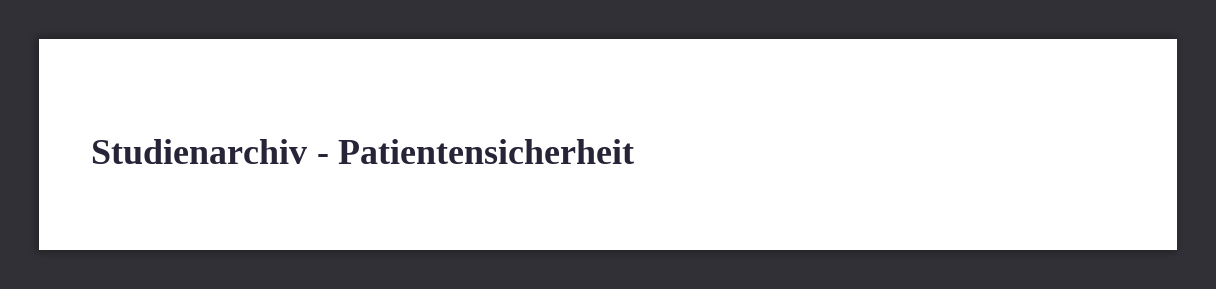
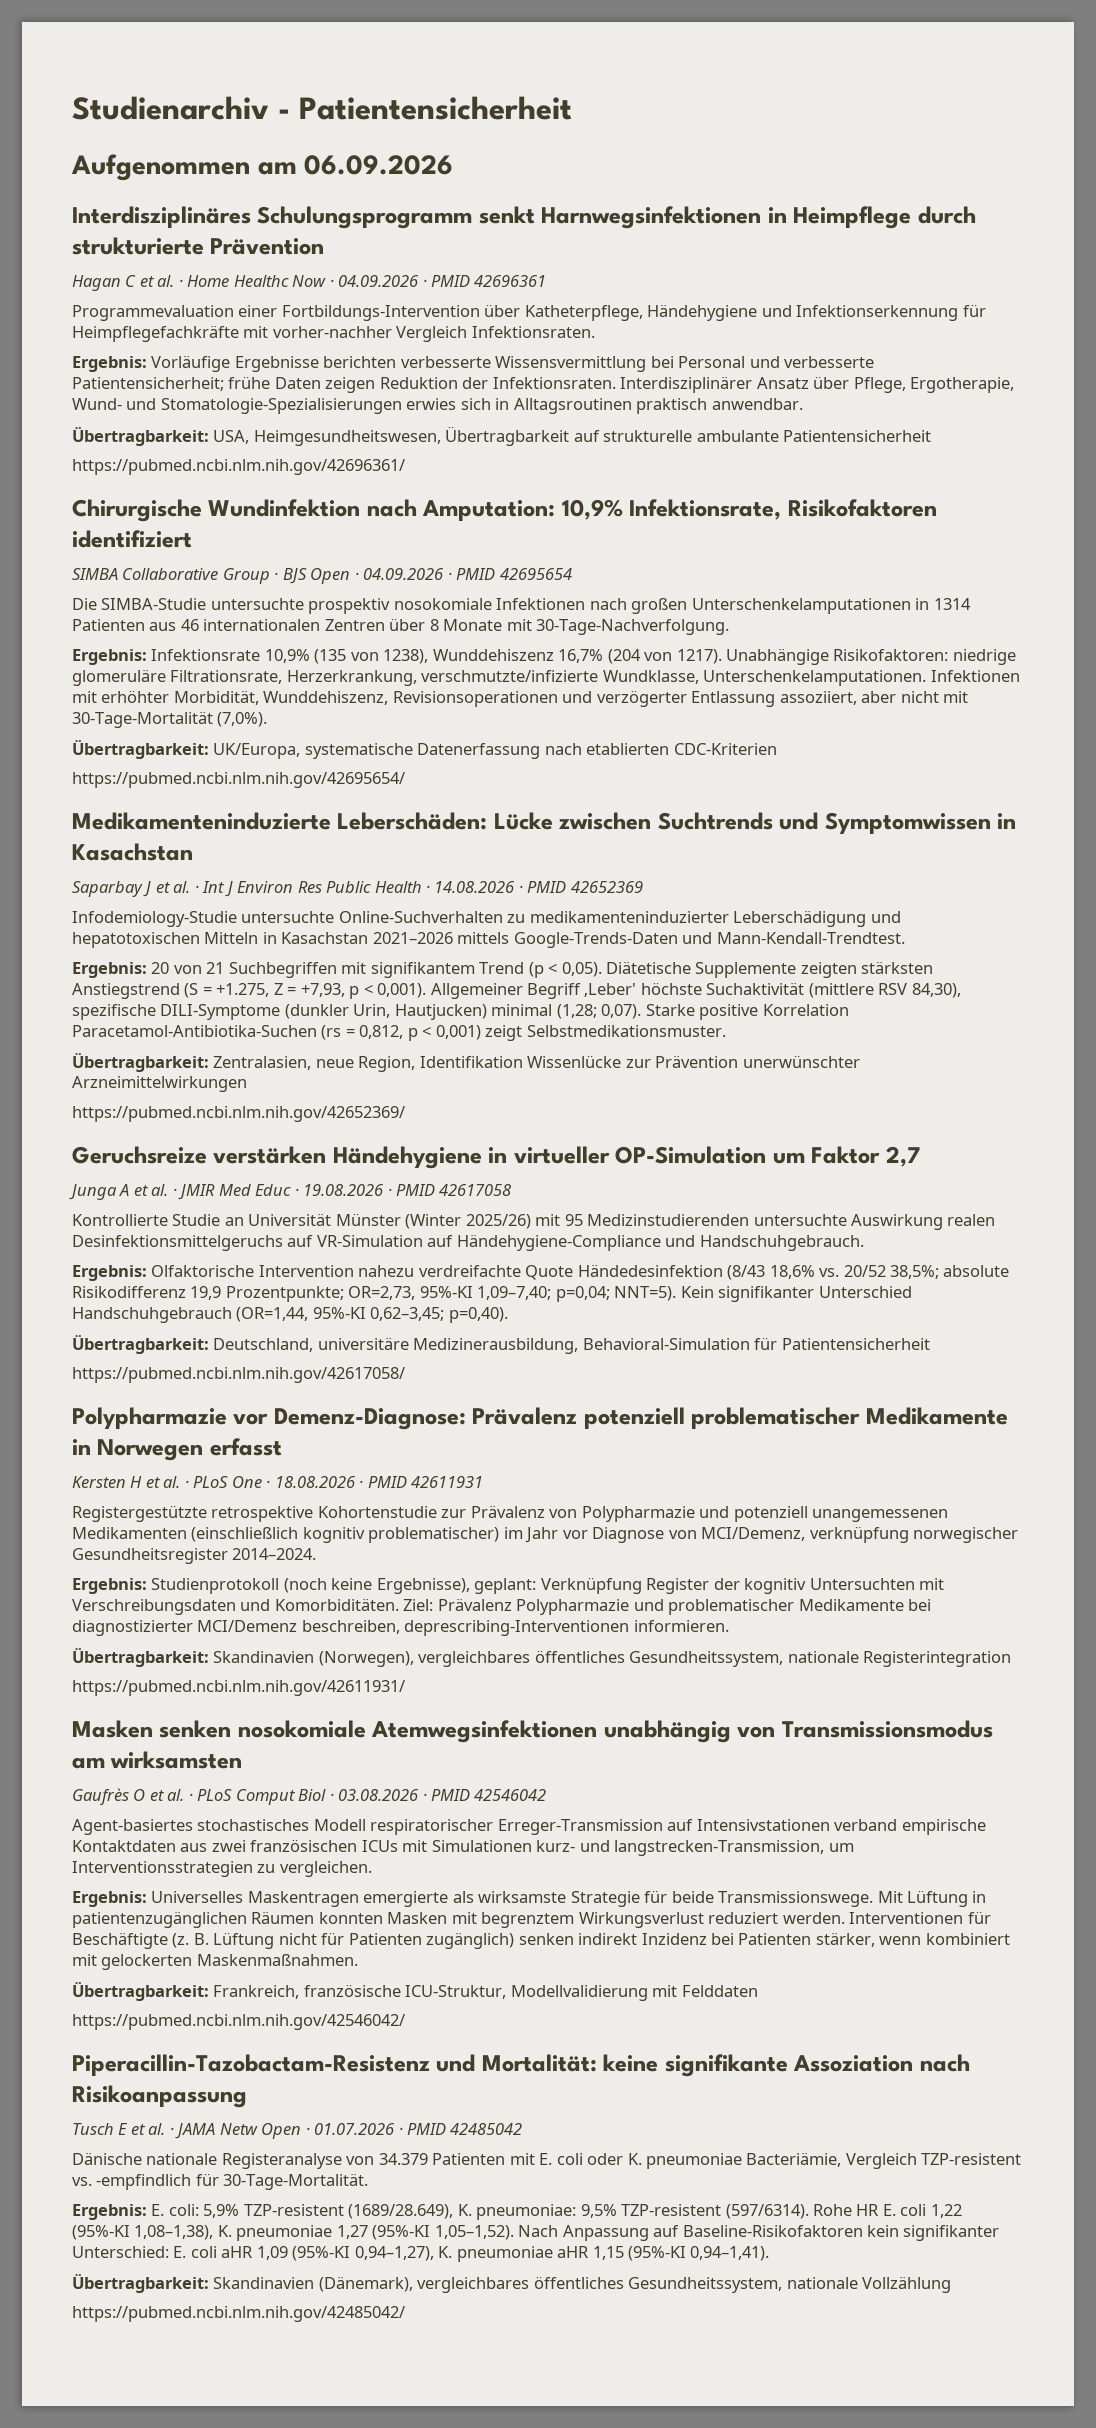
(635, 151) none -> [71,154,454,181] [72,206,976,229] [72,237,325,255] [72,275,547,291] [72,304,986,321] [72,325,595,342] [72,355,875,372] [72,376,1015,393] [72,398,803,414] [72,426,932,446] [72,459,405,475] [72,499,937,522] [72,530,192,548] [72,568,572,584] [72,598,971,614] [72,618,730,635] [72,648,1016,665] [72,669,1020,686] [72,690,969,707] [72,711,268,728] [72,740,777,759] [72,772,405,788] [72,812,1017,834] [72,843,193,861] [72,881,643,897] [72,910,901,927] [72,932,905,948] [72,961,934,978] [72,982,961,999] [72,1004,849,1020] [72,1025,726,1041] [72,1053,860,1072] [72,1076,247,1092] [72,1106,405,1122] [72,1146,920,1169] [69,1184,512,1200] [72,1213,996,1230] [72,1234,864,1251] [72,1264,1010,1281] [72,1286,912,1302] [72,1307,508,1323] [72,1335,930,1354] [72,1367,405,1383] [72,1407,1008,1430] [72,1438,282,1461] [72,1476,484,1488] [72,1505,949,1522] [72,1526,1019,1543] [72,1548,317,1564] [72,1577,945,1594] [72,1598,932,1615] [72,1620,729,1636] [72,1648,1012,1667] [72,1680,405,1696] [72,1720,993,1743] [72,1751,243,1769] [72,1788,547,1805] [72,1819,986,1835] [72,1839,854,1856] [72,1861,372,1877] [72,1890,987,1907] [72,1911,991,1928] [72,1932,1010,1949] [72,1954,358,1970] [72,1982,758,2001] [72,2014,405,2030] [72,2054,970,2077] [72,2085,247,2108] [72,2123,523,2139] [72,2152,1022,2169] [72,2173,369,2190] [72,2204,962,2220] [72,2225,1000,2241] [72,2246,770,2262] [72,2274,952,2293] [72,2306,405,2322] // Aufgenommen am 06.09.2026 // Interdisziplinäres Schulungsprogramm senkt Harnwegsinfektionen in Heimpflege durch strukturierte Prävention // Hagan C et al. · Home Healthc Now · 04.09.2026 · PMID 42696361 // Programmevaluation einer Fortbildungs-Intervention über Katheterpflege, Händehygiene und Infektionserkennung für Heimpflegefachkräfte mit vorher-nachher Vergleich Infektionsraten. // Ergebnis: Vorläufige Ergebnisse berichten verbesserte Wissensvermittlung bei Personal und verbesserte Patientensicherheit; frühe Daten zeigen Reduktion der Infektionsraten. Interdisziplinärer Ansatz über Pflege, Ergotherapie, Wund- und Stomatologie-Spezialisierungen erwies sich in Alltagsroutinen praktisch anwendbar. // Übertragbarkeit: USA, Heimgesundheitswesen, Übertragbarkeit auf strukturelle ambulante Patientensicherheit // https://pubmed.ncbi.nlm.nih.gov/42696361/ // Chirurgische Wundinfektion nach Amputation: 10,9% Infektionsrate, Risikofaktoren identifiziert // SIMBA Collaborative Group · BJS Open · 04.09.2026 · PMID 42695654 // Die SIMBA-Studie untersuchte prospektiv nosokomiale Infektionen nach großen Unterschenkelamputationen in 1314 Patienten aus 46 internationalen Zentren über 8 Monate mit 30-Tage-Nachverfolgung. // Ergebnis: Infektionsrate 10,9% (135 von 1238), Wunddehiszenz 16,7% (204 von 1217). Unabhängige Risikofaktoren: niedrige glomeruläre Filtrationsrate, Herzerkrankung, verschmutzte/infizierte Wundklasse, Unterschenkelamputationen. Infektionen mit erhöhter Morbidität, Wunddehiszenz, Revisionsoperationen und verzögerter Entlassung assoziiert, aber nicht mit 30-Tage-Mortalität (7,0%). // Übertragbarkeit: UK/Europa, systematische Datenerfassung nach etablierten CDC-Kriterien // https://pubmed.ncbi.nlm.nih.gov/42695654/ // Medikamenteninduzierte Leberschäden: Lücke zwischen Suchtrends und Symptomwissen in Kasachstan // Saparbay J et al. · Int J Environ Res Public Health · 14.08.2026 · PMID 42652369 // Infodemiology-Studie untersuchte Online-Suchverhalten zu medikamenteninduzierter Leberschädigung und hepatotoxischen Mitteln in Kasachstan 2021–2026 mittels Google-Trends-Daten und Mann-Kendall-Trendtest. // Ergebnis: 20 von 21 Suchbegriffen mit signifikantem Trend (p < 0,05). Diätetische Supplemente zeigten stärksten Anstiegstrend (S = +1.275, Z = +7,93, p < 0,001). Allgemeiner Begriff ‚Leber' höchste Suchaktivität (mittlere RSV 84,30), spezifische DILI-Symptome (dunkler Urin, Hautjucken) minimal (1,28; 0,07). Starke positive Korrelation Paracetamol-Antibiotika-Suchen (rs = 0,812, p < 0,001) zeigt Selbstmedikationsmuster. // Übertragbarkeit: Zentralasien, neue Region, Identifikation Wissenlücke zur Prävention unerwünschter Arzneimittelwirkungen // https://pubmed.ncbi.nlm.nih.gov/42652369/ // Geruchsreize verstärken Händehygiene in virtueller OP-Simulation um Faktor 2,7 // Junga A et al. · JMIR Med Educ · 19.08.2026 · PMID 42617058 // Kontrollierte Studie an Universität Münster (Winter 2025/26) mit 95 Medizinstudierenden untersuchte Auswirkung realen Desinfektionsmittelgeruchs auf VR-Simulation auf Händehygiene-Compliance und Handschuhgebrauch. // Ergebnis: Olfaktorische Intervention nahezu verdreifachte Quote Händedesinfektion (8/43 18,6% vs. 20/52 38,5%; absolute Risikodifferenz 19,9 Prozentpunkte; OR=2,73, 95%-KI 1,09–7,40; p=0,04; NNT=5). Kein signifikanter Unterschied Handschuhgebrauch (OR=1,44, 95%-KI 0,62–3,45; p=0,40). // Übertragbarkeit: Deutschland, universitäre Medizinerausbildung, Behavioral-Simulation für Patientensicherheit // https://pubmed.ncbi.nlm.nih.gov/42617058/ // Polypharmazie vor Demenz-Diagnose: Prävalenz potenziell problematischer Medikamente in Norwegen erfasst // Kersten H et al. · PLoS One · 18.08.2026 · PMID 42611931 // Registergestützte retrospektive Kohortenstudie zur Prävalenz von Polypharmazie und potenziell unangemessenen Medikamenten (einschließlich kognitiv problematischer) im Jahr vor Diagnose von MCI/Demenz, verknüpfung norwegischer Gesundheitsregister 2014–2024. // Ergebnis: Studienprotokoll (noch keine Ergebnisse), geplant: Verknüpfung Register der kognitiv Untersuchten mit Verschreibungsdaten und Komorbiditäten. Ziel: Prävalenz Polypharmazie und problematischer Medikamente bei diagnostizierter MCI/Demenz beschreiben, deprescribing-Interventionen informieren. // Übertragbarkeit: Skandinavien (Norwegen), vergleichbares öffentliches Gesundheitssystem, nationale Registerintegration // https://pubmed.ncbi.nlm.nih.gov/42611931/ // Masken senken nosokomiale Atemwegsinfektionen unabhängig von Transmissionsmodus am wirksamsten // Gaufrès O et al. · PLoS Comput Biol · 03.08.2026 · PMID 42546042 // Agent-basiertes stochastisches Modell respiratorischer Erreger-Transmission auf Intensivstationen verband empirische Kontaktdaten aus zwei französischen ICUs mit Simulationen kurz- und langstrecken-Transmission, um Interventionsstrategien zu vergleichen. // Ergebnis: Universelles Maskentragen emergierte als wirksamste Strategie für beide Transmissionswege. Mit Lüftung in patientenzugänglichen Räumen konnten Masken mit begrenztem Wirkungsverlust reduziert werden. Interventionen für Beschäftigte (z. B. Lüftung nicht für Patienten zugänglich) senken indirekt Inzidenz bei Patienten stärker, wenn kombiniert mit gelockerten Maskenmaßnahmen. // Übertragbarkeit: Frankreich, französische ICU-Struktur, Modellvalidierung mit Felddaten // https://pubmed.ncbi.nlm.nih.gov/42546042/ // Piperacillin-Tazobactam-Resistenz und Mortalität: keine signifikante Assoziation nach Risikoanpassung // Tusch E et al. · JAMA Netw Open · 01.07.2026 · PMID 42485042 // Dänische nationale Registeranalyse von 34.379 Patienten mit E. coli oder K. pneumoniae Bacteriämie, Vergleich TZP-resistent vs. -empfindlich für 30-Tage-Mortalität. // Ergebnis: E. coli: 5,9% TZP-resistent (1689/28.649), K. pneumoniae: 9,5% TZP-resistent (597/6314). Rohe HR E. coli 1,22 (95%-KI 1,08–1,38), K. pneumoniae 1,27 (95%-KI 1,05–1,52). Nach Anpassung auf Baseline-Risikofaktoren kein signifikanter Unterschied: E. coli aHR 1,09 (95%-KI 0,94–1,27), K. pneumoniae aHR 1,15 (95%-KI 0,94–1,41). // Übertragbarkeit: Skandinavien (Dänemark), vergleichbares öffentliches Gesundheitssystem, nationale Vollzählung // https://pubmed.ncbi.nlm.nih.gov/42485042/

